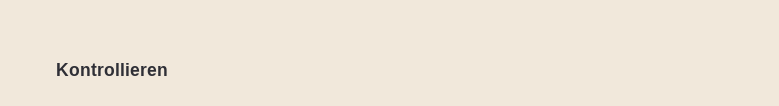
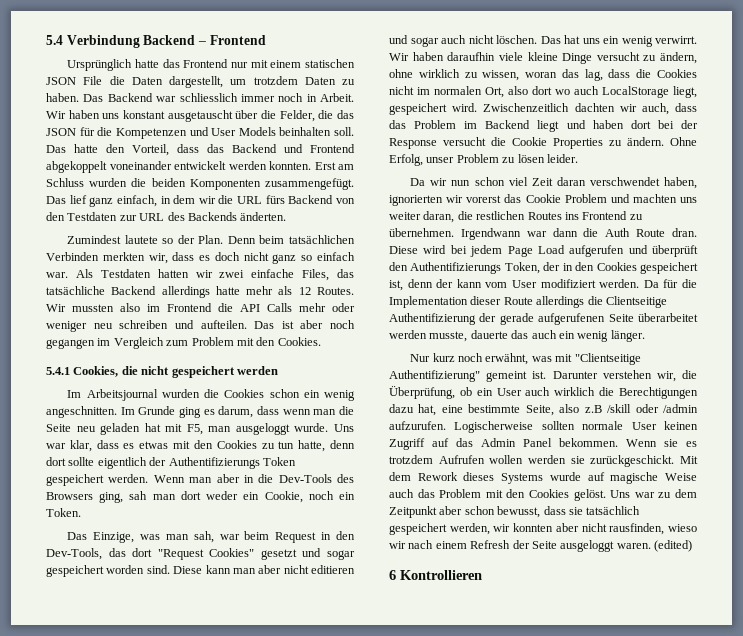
(56, 69) none -> [46,35,266,48] [67,59,355,71] [46,76,355,88] [46,93,354,102] [46,110,354,122] [46,127,354,139] [46,144,355,156] [46,161,354,173] [46,178,354,190] [46,195,355,207] [46,212,287,221] [67,235,355,244] [46,252,355,264] [46,269,354,281] [46,286,354,298] [46,303,355,312] [46,320,355,332] [46,337,321,349] [46,366,278,378] [67,389,356,401] [46,406,354,418] [46,423,354,435] [46,440,355,452] [46,457,296,469] [46,474,354,486] [46,491,356,503] [46,508,81,517] [67,531,355,543] [46,548,355,560] [46,565,355,577] [389,35,697,47] [389,52,697,64] [389,69,697,81] [389,86,697,98] [389,103,697,115] [389,120,698,132] [389,137,697,149] [389,154,578,166] [410,177,697,189] [389,194,697,206] [389,211,643,223] [389,228,697,240] [389,245,698,257] [389,262,698,274] [389,279,697,291] [389,296,667,308] [389,313,698,325] [389,330,645,342] [410,353,641,365] [389,370,697,382] [389,386,698,399] [389,404,698,416] [389,421,698,433] [389,438,697,450] [389,455,698,467] [389,472,697,484] [389,489,697,501] [389,506,641,518] [389,523,697,535] [389,540,692,552] [389,570,396,580] 5.4 Verbindung Backend – Frontend // Ursprünglich hatte das Frontend nur mit einem statischen JSON File die Daten dargestellt, um trotzdem Daten zu haben. Das Backend war schliesslich immer noch in Arbeit. Wir haben uns konstant ausgetauscht über die Felder, die das JSON für die Kompetenzen und User Models beinhalten soll. Das hatte den Vorteil, dass das Backend und Frontend abgekoppelt voneinander entwickelt werden konnten. Erst am Schluss wurden die beiden Komponenten zusammengefügt. Das lief ganz einfach, in dem wir die URL fürs Backend von den Testdaten zur URL des Backends änderten. // Zumindest lautete so der Plan. Denn beim tatsächlichen Verbinden merkten wir, dass es doch nicht ganz so einfach war. Als Testdaten hatten wir zwei einfache Files, das tatsächliche Backend allerdings hatte mehr als 12 Routes. Wir mussten also im Frontend die API Calls mehr oder weniger neu schreiben und aufteilen. Das ist aber noch gegangen im Vergleich zum Problem mit den Cookies. // 5.4.1 Cookies, die nicht gespeichert werden // Im Arbeitsjournal wurden die Cookies schon ein wenig angeschnitten. Im Grunde ging es darum, dass wenn man die Seite neu geladen hat mit F5, man ausgeloggt wurde. Uns war klar, dass es etwas mit den Cookies zu tun hatte, denn dort sollte eigentlich der Authentifizierungs Token gespeichert werden. Wenn man aber in die Dev-Tools des Browsers ging, sah man dort weder ein Cookie, noch ein Token. // Das Einzige, was man sah, war beim Request in den Dev-Tools, das dort "Request Cookies" gesetzt und sogar gespeichert worden sind. Diese kann man aber nicht editieren und sogar auch nicht löschen. Das hat uns ein wenig verwirrt. Wir haben daraufhin viele kleine Dinge versucht zu ändern, ohne wirklich zu wissen, woran das lag, dass die Cookies nicht im normalen Ort, also dort wo auch LocalStorage liegt, gespeichert wird. Zwischenzeitlich dachten wir auch, dass das Problem im Backend liegt und haben dort bei der Response versucht die Cookie Properties zu ändern. Ohne Erfolg, unser Problem zu lösen leider. // Da wir nun schon viel Zeit daran verschwendet haben, ignorierten wir vorerst das Cookie Problem und machten uns weiter daran, die restlichen Routes ins Frontend zu übernehmen. Irgendwann war dann die Auth Route dran. Diese wird bei jedem Page Load aufgerufen und überprüft den Authentifizierungs Token, der in den Cookies gespeichert ist, denn der kann vom User modifiziert werden. Da für die Implementation dieser Route allerdings die Clientseitige Authentifizierung der gerade aufgerufenen Seite überarbeitet werden musste, dauerte das auch ein wenig länger. // Nur kurz noch erwähnt, was mit "Clientseitige Authentifizierung" gemeint ist. Darunter verstehen wir, die Überprüfung, ob ein User auch wirklich die Berechtigungen dazu hat, eine bestimmte Seite, also z.B /skill oder /admin aufzurufen. Logischerweise sollten normale User keinen Zugriff auf das Admin Panel bekommen. Wenn sie es trotzdem Aufrufen wollen werden sie zurückgeschickt. Mit dem Rework dieses Systems wurde auf magische Weise auch das Problem mit den Cookies gelöst. Uns war zu dem Zeitpunkt aber schon bewusst, dass sie tatsächlich gespeichert werden, wir konnten aber nicht rausfinden, wieso wir nach einem Refresh der Seite ausgeloggt waren. (edited) // 6

